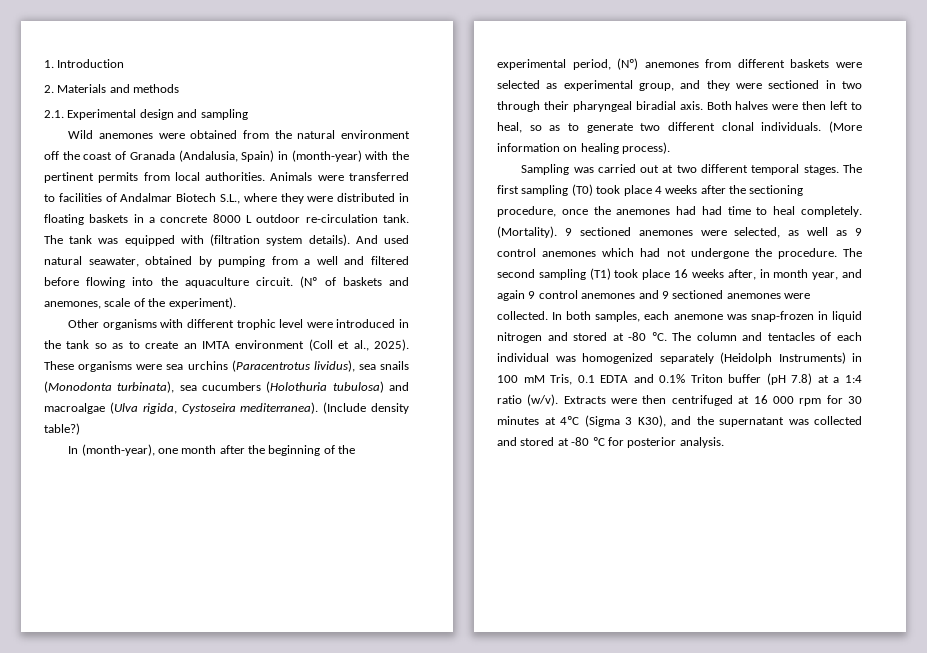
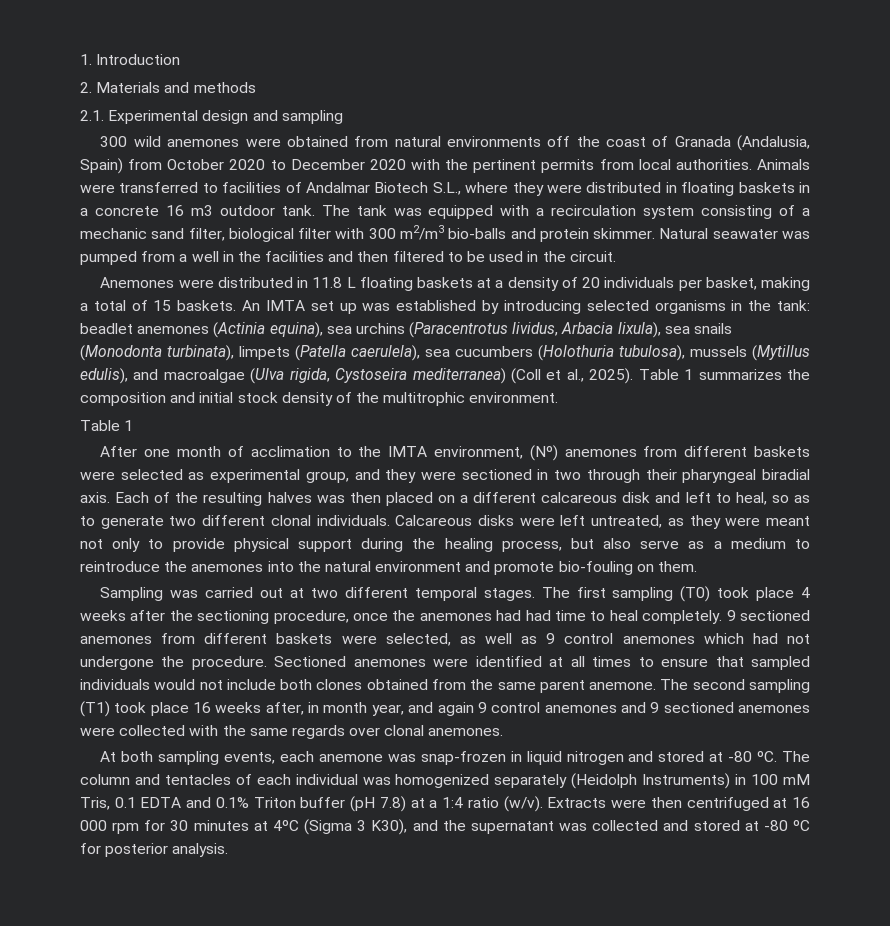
[68,130,94,139] Wild -> [100,136,161,147] 300 wild
[274,130,410,139] the natural environment -> [394,136,541,147] natural environments
[277,150,362,162] in (month-year) -> [128,159,406,170] from October 2020 to December 2020
[212,214,378,223] 8000 L outdoor re-circulation -> [165,205,275,216] 16 m3 outdoor
[210,234,410,246] [44,256,409,267] [44,276,410,288] [44,297,236,309] [68,319,409,330] [44,339,410,351] [44,360,409,372] [44,381,384,393] (filtration system details). And used natural seawater, obtained by pumping from a well and filtered before flowing into the aquaculture circuit. (Nº of baskets and anemones, scale of the experiment). // Other organisms with different trophic level were introduced in the tank so as to create an IMTA environment (Coll et al., 2025). These organisms were sea urchins (Paracentrotus lividus), sea snails (Monodonta turbinata), sea cucumbers (Holothuria tubulosa) -> [536,205,810,219] [80,225,811,242] [80,251,616,265] [100,277,810,291] [80,300,811,314] [80,322,733,338] [80,345,810,361] [80,368,128,384] a recirculation system consisting of a mechanic sand filter, biological filter with 300 m2/m3 bio-balls and protein skimmer. Natural seawater was pumped from a well in the facilities and then filtered to be used in the circuit. // Anemones were distributed in 11.8 L floating baskets at a density of 20 individuals per basket, making a total of 15 baskets. An IMTA set up was established by introducing selected organisms in the tank: beadlet anemones (Actinia equina), sea urchins (Paracentrotus lividus, Arbacia lixula), sea snails (Monodonta turbinata), limpets (Patella caerulela), sea cucumbers (Holothuria tubulosa), mussels (Mytillus edulis),
[240,402,409,414] [44,423,80,435] [68,444,356,456] [497,59,611,70] mediterranea). (Include density table?) // In (month-year), one month after the beginning of the experimental period, -> [412,368,811,384] [80,392,559,406] [80,420,134,431] [100,446,523,459] mediterranea) (Coll et al., 2025). Table 1 summarizes the composition and initial stock density of the multitrophic environment. // Table 1 // After one month of acclimation to the IMTA environment,
[706,101,827,110] Both halves were then -> [115,492,681,506] Each of the resulting halves was then placed on a different calcareous disk and
[829,121,862,133] [497,142,671,154] (More information on healing process). -> [395,515,810,529] [80,538,810,552] [80,561,698,575] Calcareous disks were left untreated, as they were meant not only to provide physical support during the healing process, but also serve as a medium to reintroduce the anemones into the natural environment and promote bio-fouling on them.
[497,226,693,238] (Mortality). 9 sectioned anemones -> [726,610,810,621] [80,633,333,644] 9 sectioned anemones from different baskets
(837, 253) none -> [274,656,810,670] [80,679,657,693] Sectioned anemones were identified at all times to ensure that sampled individuals would not include both clones obtained from the same parent anemone.
[497,311,641,322] collected. In both samples, -> [119,725,504,739] [100,751,276,765] collected with the same regards over clonal anemones. // At both sampling events,

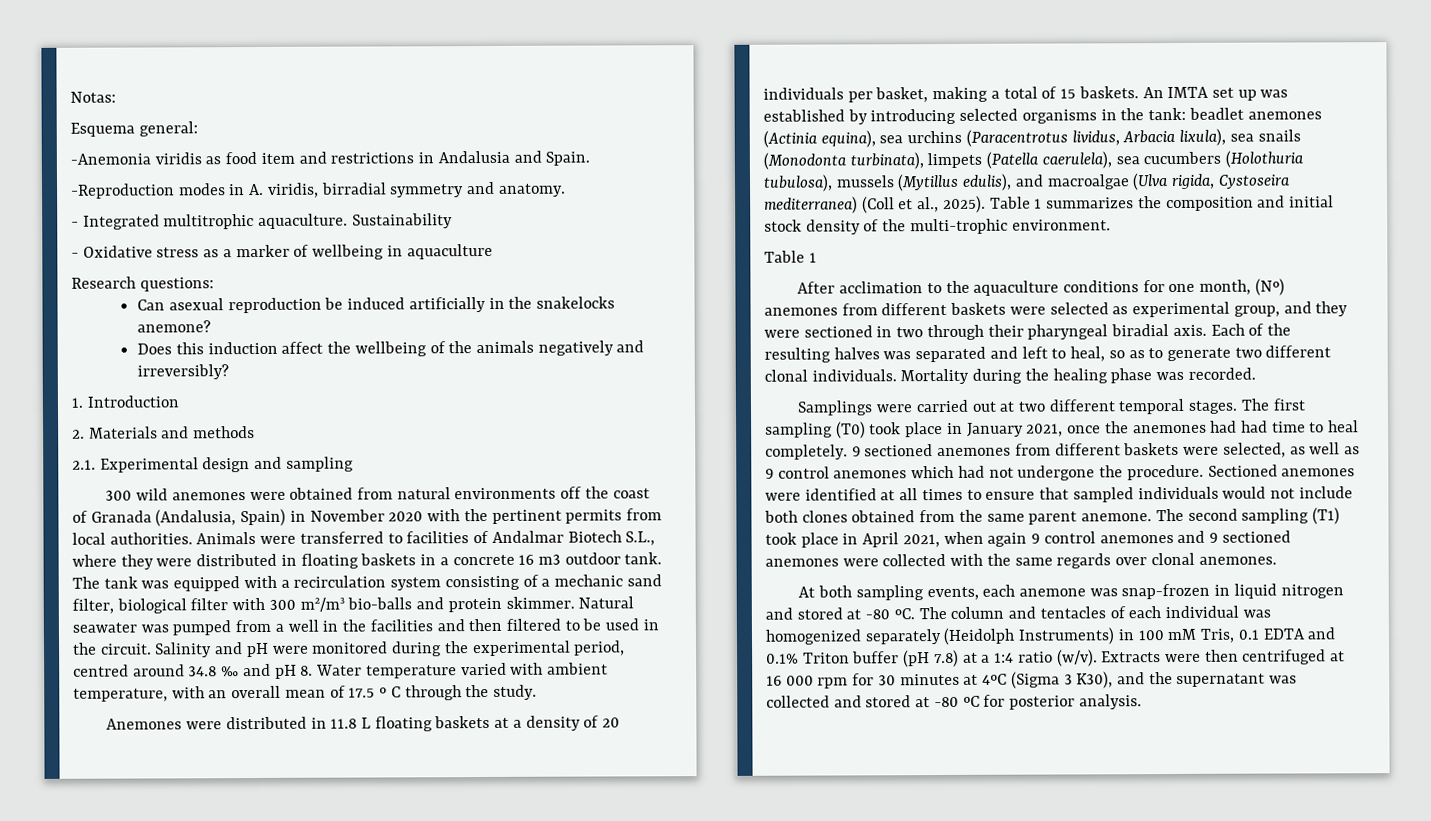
(80, 59) none -> [70,91,116,103] [70,121,198,137] [70,150,591,166] [71,181,566,199] [71,213,453,230] [71,243,493,260] [71,276,214,292] [137,296,615,314] [137,320,212,333] [137,340,645,357] [137,364,230,380] Notas: // Esquema general: // -Anemonia viridis as food item and restrictions in Andalusia and Spain. // -Reproduction modes in A. viridis, birradial symmetry and anatomy. // - Integrated multitrophic aquaculture. Sustainability // - Oxidative stress as a marker of wellbeing in aquaculture // Research questions: // Can asexual reproduction be induced artificially in the snakelocks anemone? // Does this induction affect the wellbeing of the animals negatively and irreversibly? //
[128,159,365,170] from October 2020 to December -> [289,509,385,522] in November
(616, 256) none -> [155,640,626,658] [73,662,608,679] [73,684,537,702] Salinity and pH were monitored during the experimental period, centred around 34.8 ‰ and pH 8. Water temperature varied with ambient temperature, with an overall mean of 17.5 º C through the study.
[383,392,466,406] multitrophic -> [909,218,1008,235] multi-trophic
[144,446,523,459] one month of acclimation to the IMTA environment, -> [839,279,1252,296] acclimation to the aquaculture conditions for one month,
[349,492,651,506] then placed on a different calcareous disk -> [915,346,987,363] separated
[395,515,810,529] [80,538,810,552] [80,561,698,575] [100,587,199,601] Calcareous disks were left untreated, as they were meant not only to provide physical support during the healing process, but also serve as a medium to reintroduce the anemones into the natural environment and promote bio-fouling on them. // Sampling was -> [900,367,1256,385] [797,400,914,416] Mortality during the healing phase was recorded. // Samplings were
[801,587,811,598] [80,610,349,624] 4 weeks after the sectioning procedure, -> [946,422,1064,437] in January 2021,
[193,702,434,716] 16 weeks after, in month year, and -> [842,531,984,548] in April 2021, when

